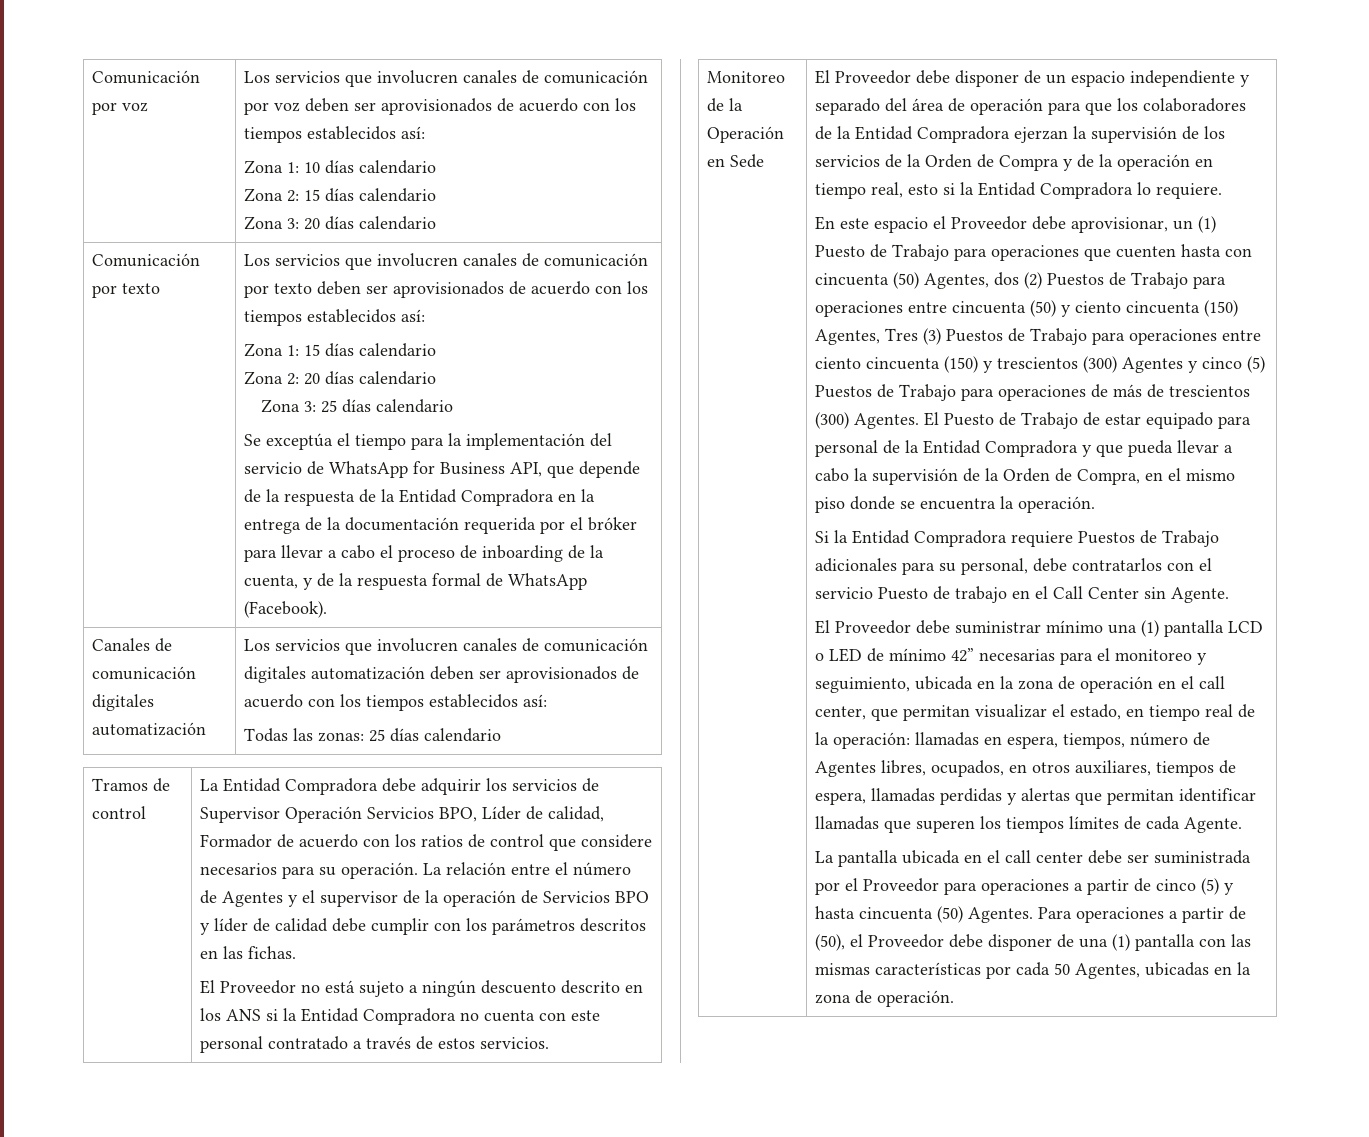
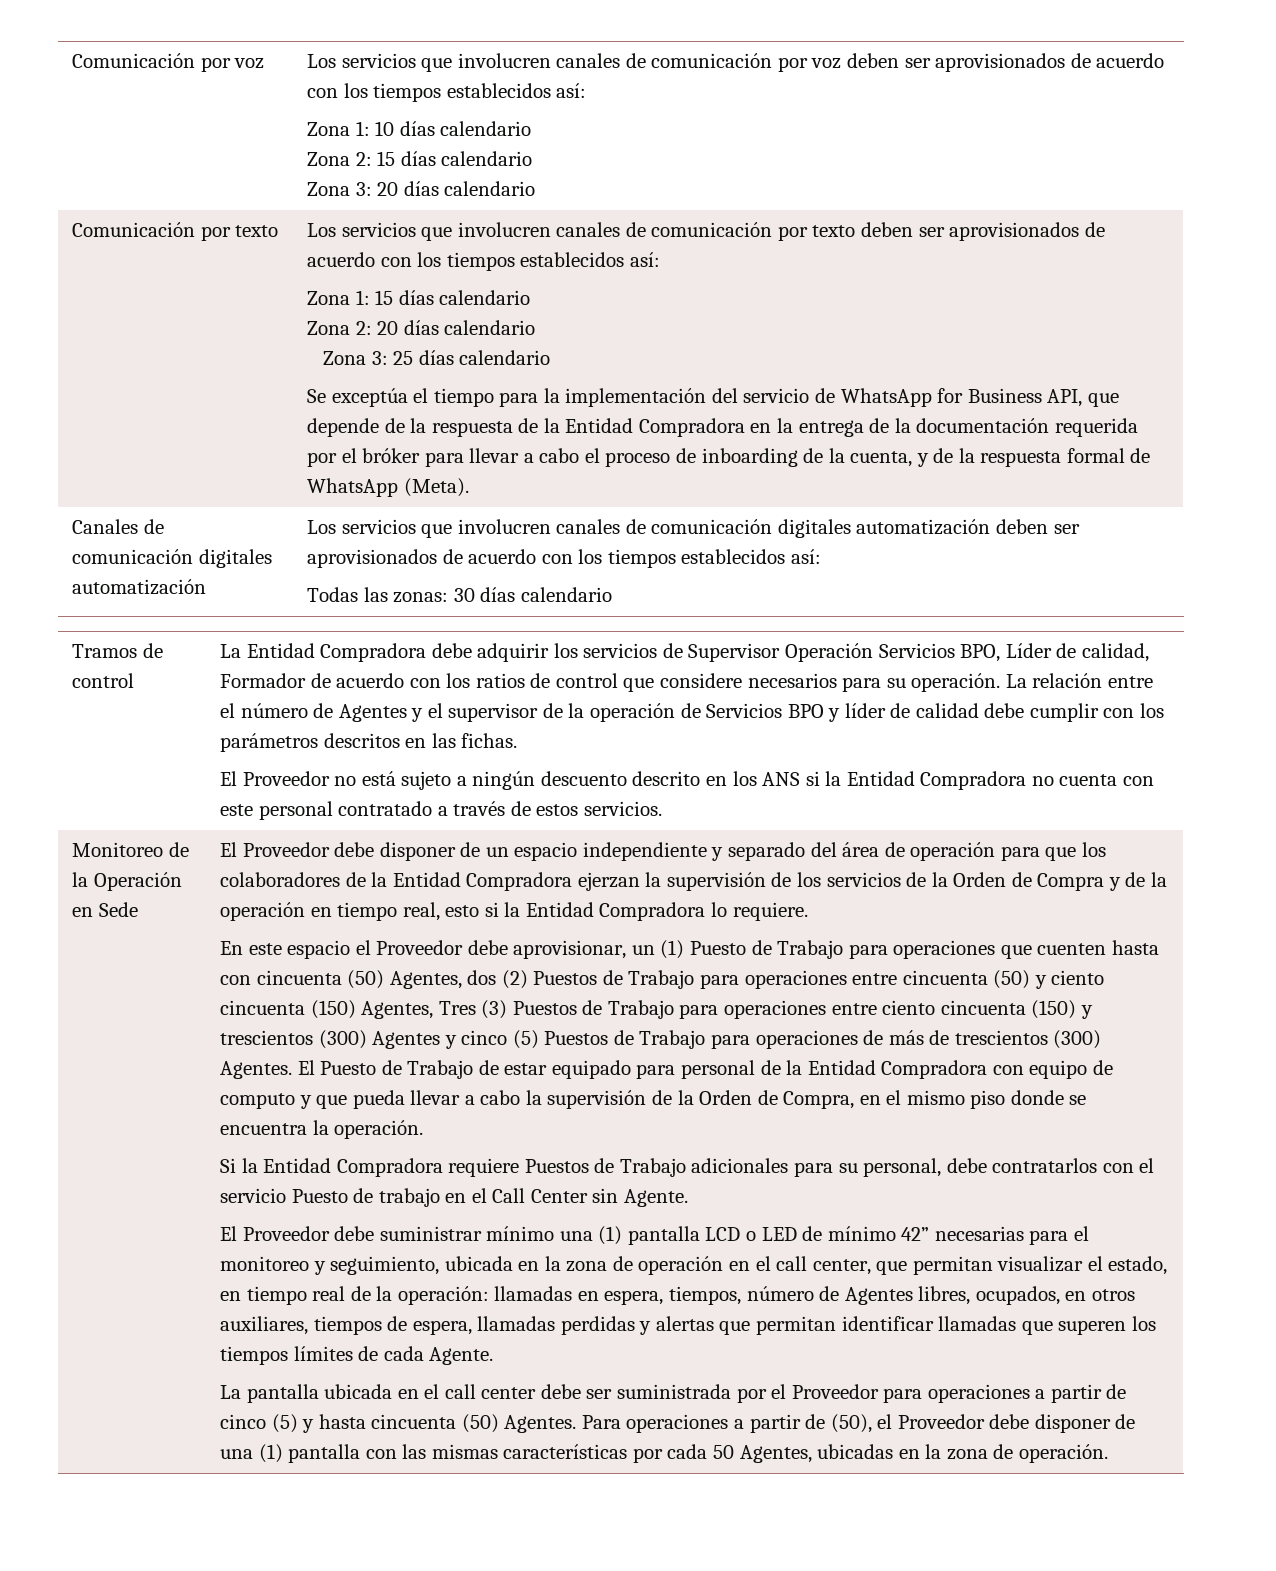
[244,601,328,618] (Facebook). -> [403,478,469,497] (Meta).
[369,729,386,742] 25 -> [453,588,475,602] 30
(1079, 448) none -> [992,1060,1113,1079] [220,1093,296,1109] con equipo de computo

